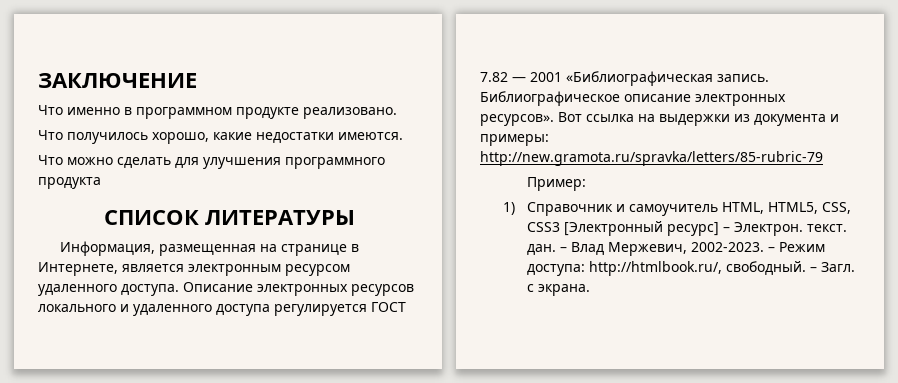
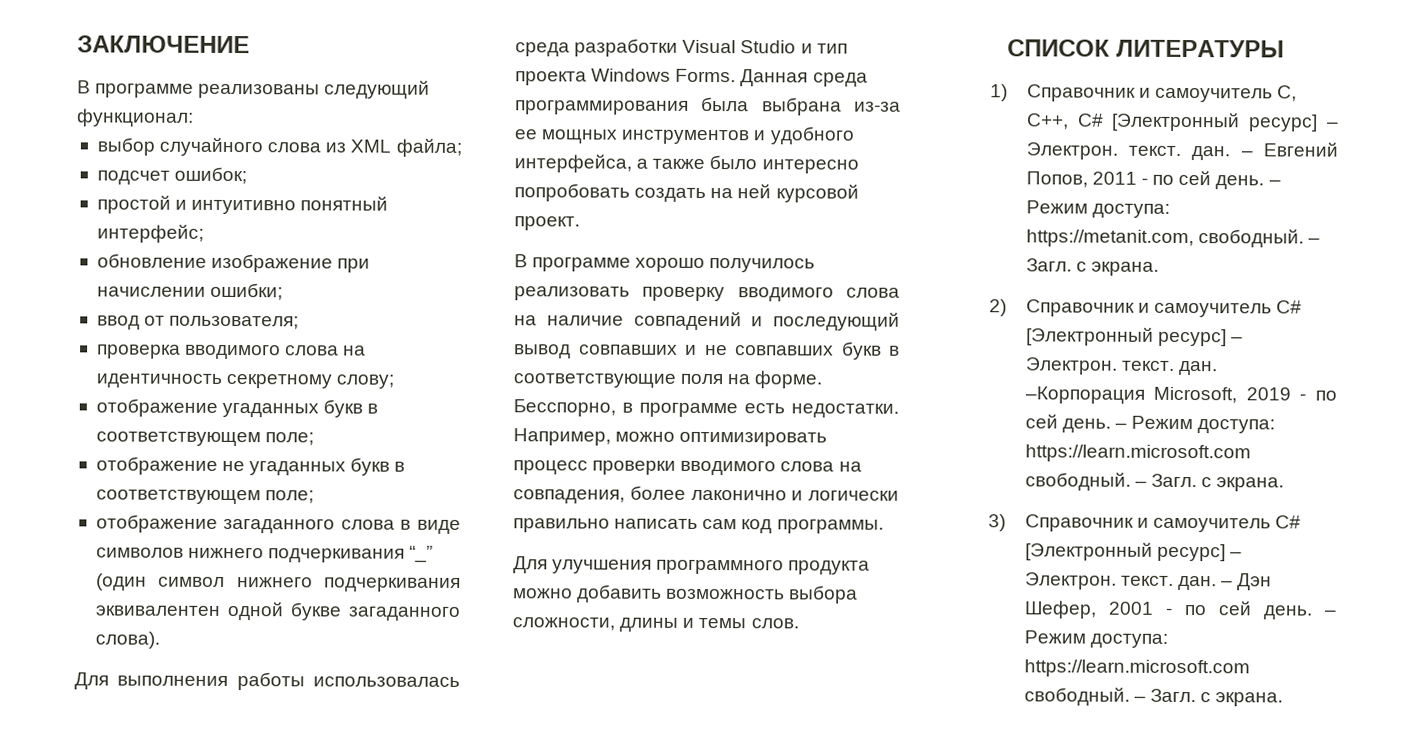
[38,105,397,119] [38,130,403,144] [38,155,385,169] [38,177,101,189] [103,210,355,225] [60,241,360,256] [38,262,350,276] [38,282,414,296] [38,302,406,316] [480,71,769,86] [480,91,786,106] [480,112,839,126] [480,134,549,146] [480,151,823,166] [526,177,586,191] Что именно в программном продукте реализовано. // Что получилось хорошо, какие недостатки имеются. // Что можно сделать для улучшения программного продукта // СПИСОК ЛИТЕРАТУРЫ // Информация, размещенная на странице в Интернете, является электронным ресурсом удаленного доступа. Описание электронных ресурсов локального и удаленного доступа регулируется ГОСТ 7.82 — 2001 «Библиографическая запись. Библиографическое описание электронных ресурсов». Вот ссылка на выдержки из документа и примеры: http://new.gramota.ru/spravka/letters/85-rubric-79 // Пример: -> [77,80,431,99] [77,108,194,127] [96,137,462,157] [96,166,248,185] [96,195,389,215] [96,224,204,243] [96,253,371,273] [96,282,284,301] [96,315,300,330] [96,344,367,360] [95,373,395,389] [95,398,379,418] [95,431,315,447] [95,456,406,476] [95,489,315,505] [95,514,462,534] [95,545,434,563] [95,573,461,592] [94,601,461,621] [94,631,160,649] [74,672,460,691] [515,38,848,57] [515,68,868,87] [515,96,901,116] [514,126,855,145] [514,154,859,174] [514,183,859,203] [514,216,580,231] [514,254,816,273] [514,286,900,302] [514,311,900,331] [514,341,900,360] [513,370,823,389] [513,399,899,418] [513,428,828,447] [513,460,862,476] [513,485,899,504] [513,518,884,534] [513,556,871,575] [513,584,859,604] [512,617,799,632] [1007,39,1285,58] В программе реализованы следующий функционал: // выбор случайного слова из XML файла; // подсчет ошибок; // простой и интуитивно понятный интерфейс; // обновление изображение при начислении ошибки; // ввод от пользователя; // проверка вводимого слова на идентичность секретному слову; // отображение угаданных букв в соответствующем поле; // отображение не угаданных букв в соответствующем поле; // отображение загаданного слова в виде символов нижнего подчеркивания “_” (один символ нижнего подчеркивания эквивалентен одной букве загаданного слова). // Для выполнения работы использовалась среда разработки Visual Studio и тип проекта Windows Forms. Данная среда программирования была выбрана из-за ее мощных инструментов и удобного интерфейса, а также было интересно попробовать создать на ней курсовой проект. // В программе хорошо получилось реализовать проверку вводимого слова на наличие совпадений и последующий вывод совпавших и не совпавших букв в соответствующие поля на форме. Бесспорно, в программе есть недостатки. Например, можно оптимизировать процесс проверки вводимого слова на совпадения, более лаконично и логически правильно написать сам код программы. // Для улучшения программного продукта можно добавить возможность выбора сложности, длины и темы слов. // СПИСОК ЛИТЕРАТУРЫ
[721,202,851,214] [526,221,847,236] [526,242,825,256] [526,261,855,276] [526,284,590,296] HTML, HTML5, CSS, CSS3 [Электронный ресурс] – Электрон. текст. дан. – Влад Мержевич, 2002-2023. – Режим доступа: http://htmlbook.ru/, свободный. – Загл. с экрана. -> [1277,85,1298,102] [1026,112,1339,132] [1025,142,1338,161] [1025,170,1281,190] [1025,200,1170,218] [1025,229,1320,248] [1025,258,1159,276] [988,299,1303,318] [1025,327,1243,347] [1024,357,1218,376] [1024,386,1337,404] [1024,414,1276,434] [1024,444,1251,463] [1024,472,1285,492] [987,514,1302,533] [1024,542,1242,562] [1024,572,1273,591] [1023,600,1336,620] [1023,630,1168,648] [1023,659,1250,678] [1023,687,1284,707] C, C++, C# [Электронный ресурс] – Электрон. текст. дан. – Евгений Попов, 2011 - по сей день. – Режим доступа: https://metanit.com, свободный. – Загл. с экрана. // 2) Справочник и самоучитель C# [Электронный ресурс] – Электрон. текст. дан. –Корпорация Microsoft, 2019 - по сей день. – Режим доступа: https://learn.microsoft.com свободный. – Загл. с экрана. // 3) Справочник и самоучитель C# [Электронный ресурс] – Электрон. текст. дан. – Дэн Шефер, 2001 - по сей день. – Режим доступа: https://learn.microsoft.com свободный. – Загл. с экрана.

